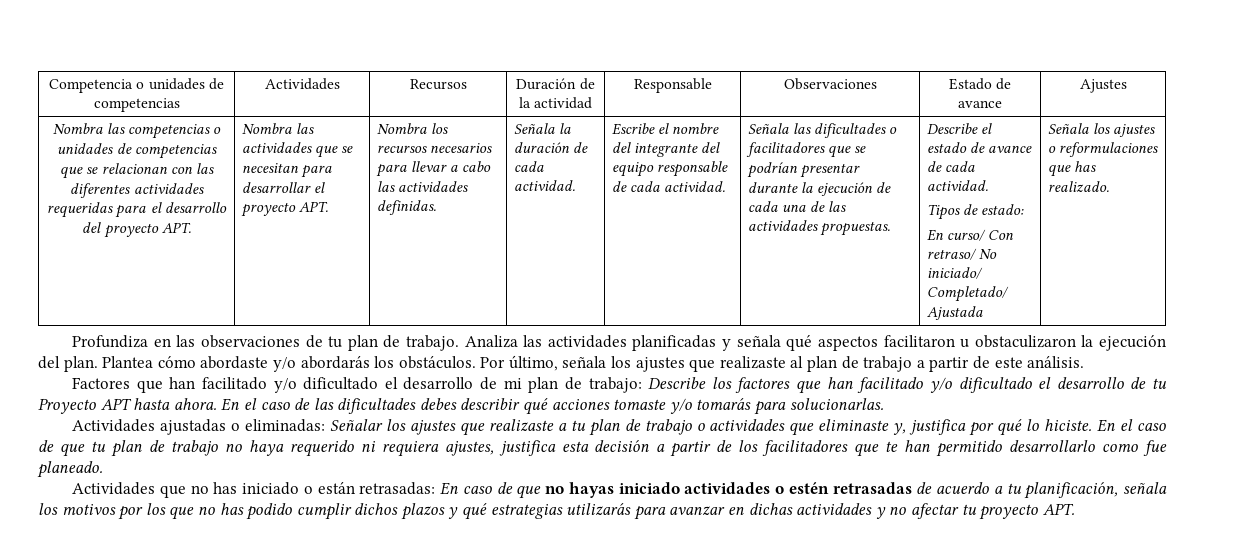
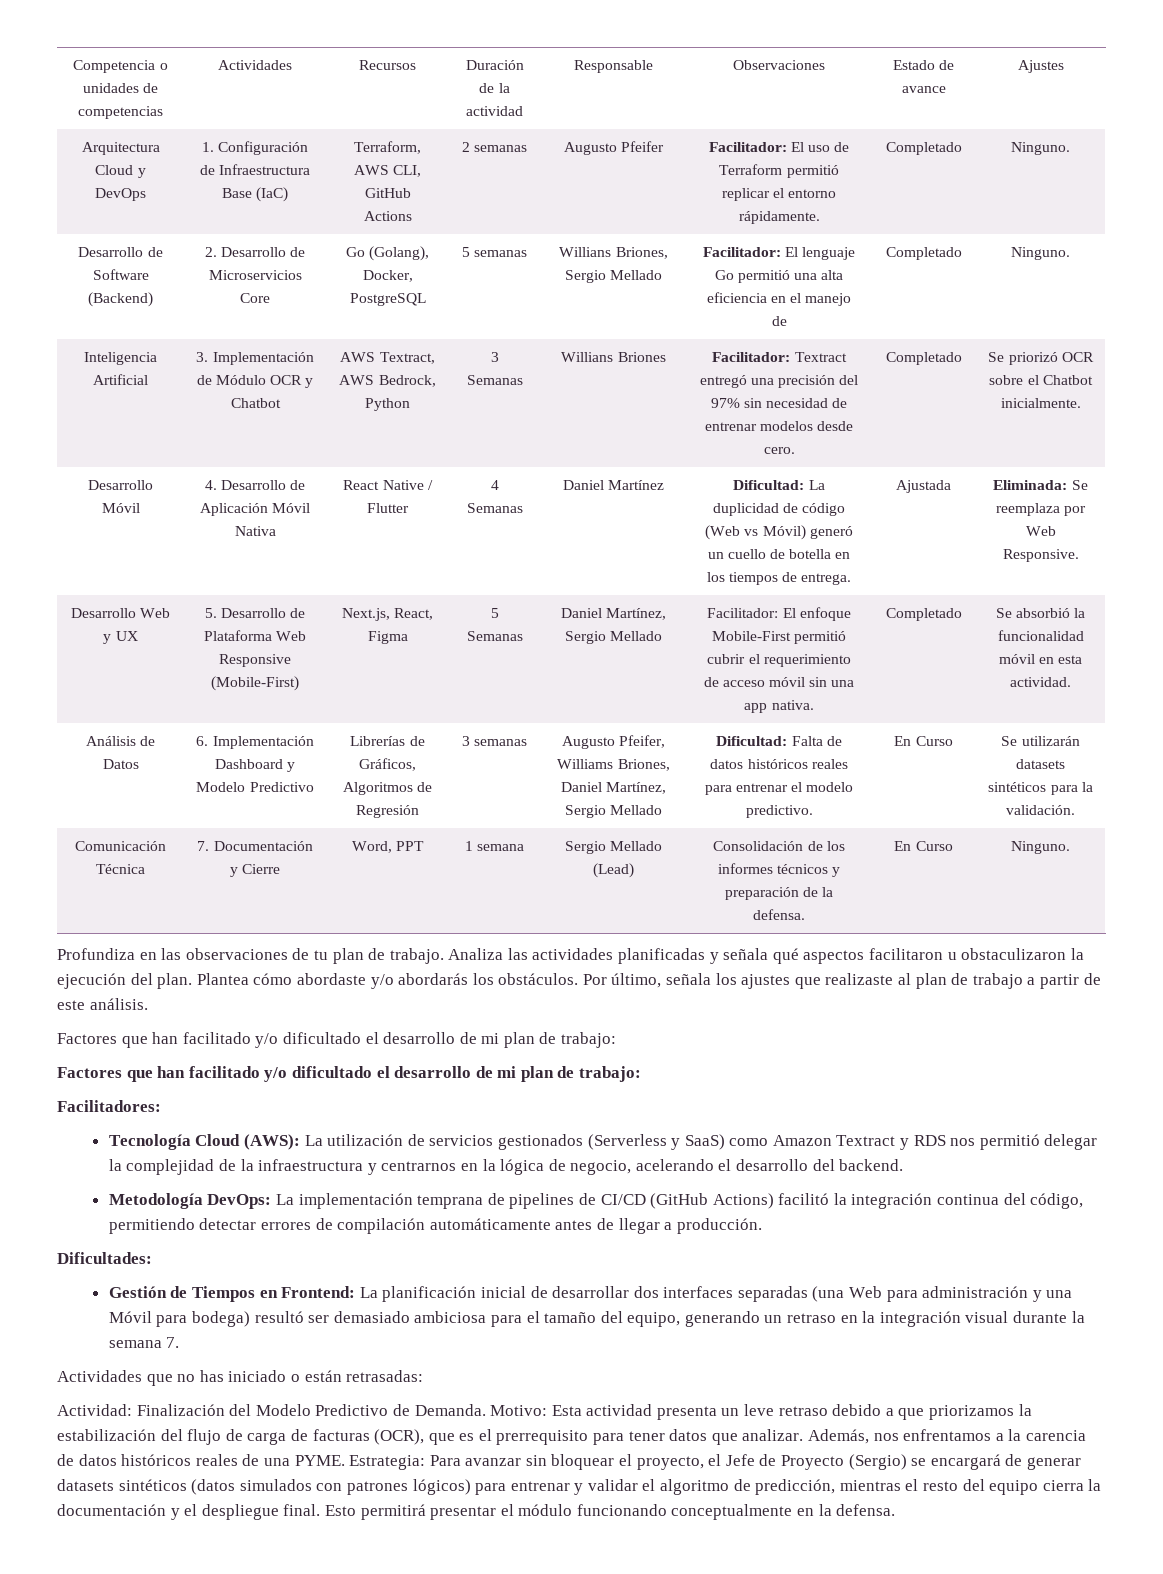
[52,123,222,139] [57,143,217,159] [60,163,214,179] [70,183,204,198] [47,202,227,218] [82,222,191,238] [241,123,315,134] [241,142,354,158] [241,163,333,178] [241,182,326,193] [240,201,329,217] [376,123,449,134] [376,143,493,153] [375,161,492,177] [376,181,469,192] [376,200,436,215] [513,123,572,134] [513,142,589,153] [513,161,544,172] [513,180,575,191] [611,123,720,135] [611,142,721,157] [611,161,729,177] [611,181,726,192] [747,123,898,138] [745,142,867,158] [746,162,861,178] [747,182,892,196] [747,201,847,212] [747,220,891,236] [926,123,993,134] [926,142,1033,153] [926,161,976,172] [926,180,988,191] [926,204,1025,220] [926,229,1015,241] [926,248,998,260] [926,267,983,279] [926,286,1009,302] [926,306,983,320] [1047,123,1156,137] [1047,142,1159,157] [1047,161,1097,177] [1047,181,1109,192] Nombra las competencias o unidades de competencias que se relacionan con las diferentes actividades requeridas para el desarrollo del proyecto APT. | Nombra las actividades que se necesitan para desarrollar el proyecto APT. | Nombra los recursos necesarios para llevar a cabo las actividades definidas. | Señala la duración de cada actividad. | Escribe el nombre del integrante del equipo responsable de cada actividad. | Señala las dificultades o facilitadores que se podrían presentar durante la ejecución de cada una de las actividades propuestas. | Describe el estado de avance de cada actividad. // Tipos de estado: // En curso/ Con retraso/ No iniciado/ Completado/ Ajustada | Señala los ajustes o reformulaciones que has realizado. -> [81,142,160,155] [95,165,146,178] [95,188,146,201] [201,141,309,155] [199,164,311,175] [221,187,289,202] [354,141,421,154] [353,165,422,177] [364,188,411,198] [363,211,412,221] [461,142,528,152] [563,141,665,155] [708,142,850,152] [719,164,839,178] [721,188,837,201] [738,211,820,224] [885,142,962,155] [1011,142,1070,155] [78,247,163,257] [92,269,149,280] [88,292,153,307] [204,247,306,257] [208,270,302,280] [240,293,270,303] [345,246,430,261] [362,270,413,282] [349,293,426,306] [461,247,528,257] [559,247,668,259] [564,270,663,283] [702,247,856,260] [714,270,844,283] [706,292,852,306] [771,316,787,326] [885,247,962,260] [1011,247,1070,260] [84,352,157,365] [93,374,148,385] [196,352,314,365] [196,375,314,388] [230,398,281,408] [340,352,435,364] [339,375,436,387] [365,398,410,411] [490,352,499,362] [466,375,523,385] [561,352,666,362] [712,352,847,362] [699,375,859,388] [710,398,848,408] [704,421,854,431] [763,447,795,454] [885,352,962,365] [988,352,1094,365] [989,375,1093,385] [1000,398,1081,408] [88,480,153,490] [101,503,140,513] [204,480,306,490] [199,503,311,516] [234,526,276,536] [343,480,433,490] [367,503,409,513] [490,480,499,490] [466,503,523,513] [562,480,665,490] [733,480,825,490] [712,503,846,516] [705,525,853,540] [707,549,851,559] [706,572,852,585] [896,480,951,493] [993,480,1088,490] [995,503,1087,516] [1025,526,1056,536] [1002,549,1079,562] [70,608,171,618] [103,631,138,644] [204,608,306,618] [203,630,307,641] [219,654,291,667] [211,676,299,691] [341,608,434,621] [367,631,408,644] [490,608,499,618] [466,631,523,641] [560,608,667,620] [564,631,663,644] [707,607,851,621] [711,631,847,644] [707,654,851,667] [703,677,855,687] [744,700,814,713] [885,608,962,621] [995,608,1086,618] [997,630,1084,641] [998,654,1083,664] [1010,677,1071,687] [85,736,156,746] [102,759,139,769] [196,736,314,749] [214,759,296,772] [196,782,314,792] [350,736,425,746] [359,758,416,771] [342,782,433,795] [356,805,419,818] [461,736,528,746] [561,735,666,749] [557,759,670,771] [560,782,667,794] [564,805,663,818] [716,736,842,746] [710,759,848,769] [704,782,854,795] [745,805,813,818] [894,736,953,746] [1001,736,1080,746] [1016,759,1065,769] [988,782,1093,795] [1006,805,1075,815] [75,841,166,851] [96,864,145,874] [197,841,313,851] [229,864,281,877] [351,841,425,853] [464,841,525,851] [564,841,663,854] [593,863,634,878] [713,841,845,851] [717,863,841,877] [724,887,834,900] [753,909,805,920] [894,841,953,851] [1011,841,1070,854] Arquitectura Cloud y DevOps | 1. Configuración de Infraestructura Base (IaC) | Terraform, AWS CLI, GitHub Actions | 2 semanas | Augusto Pfeifer | Facilitador: El uso de Terraform permitió replicar el entorno rápidamente. | Completado | Ninguno. // Desarrollo de Software (Backend) | 2. Desarrollo de Microservicios Core | Go (Golang), Docker, PostgreSQL | 5 semanas | Willians Briones, Sergio Mellado | Facilitador: El lenguaje Go permitió una alta eficiencia en el manejo de | Completado | Ninguno. // Inteligencia Artificial | 3. Implementación de Módulo OCR y Chatbot | AWS Textract, AWS Bedrock, Python | 3 Semanas | Willians Briones | Facilitador: Textract entregó una precisión del 97% sin necesidad de entrenar modelos desde cero. | Completado | Se priorizó OCR sobre el Chatbot inicialmente. // Desarrollo Móvil | 4. Desarrollo de Aplicación Móvil Nativa | React Native / Flutter | 4 Semanas | Daniel Martínez | Dificultad: La duplicidad de código (Web vs Móvil) generó un cuello de botella en los tiempos de entrega. | Ajustada | Eliminada: Se reemplaza por Web Responsive. // Desarrollo Web y UX | 5. Desarrollo de Plataforma Web Responsive (Mobile-First) | Next.js, React, Figma | 5 Semanas | Daniel Martínez, Sergio Mellado | Facilitador: El enfoque Mobile-First permitió cubrir el requerimiento de acceso móvil sin una app nativa. | Completado | Se absorbió la funcionalidad móvil en esta actividad. // Análisis de Datos | 6. Implementación Dashboard y Modelo Predictivo | Librerías de Gráficos, Algoritmos de Regresión | 3 semanas | Augusto Pfeifer, Williams Briones, Daniel Martínez, Sergio Mellado | Dificultad: Falta de datos históricos reales para entrenar el modelo predictivo. | En Curso | Se utilizarán datasets sintéticos para la validación. // Comunicación Técnica | 7. Documentación y Cierre | Word, PPT | 1 semana | Sergio Mellado (Lead) | Consolidación de los informes técnicos y preparación de la defensa. | En Curso | Ninguno.
[648,377,1167,394] [38,398,884,415] [72,419,1167,436] [38,440,1167,457] [37,461,103,478] Describe los factores que han facilitado y/o dificultado el desarrollo de tu Proyecto APT hasta ahora. En el caso de las dificultades debes describir qué acciones tomaste y/o tomarás para solucionarlas. // Actividades ajustadas o eliminadas: Señalar los ajustes que realizaste a tu plan de trabajo o actividades que eliminaste y, justifica por qué lo hiciste. En el caso de que tu plan de trabajo no haya requerido ni requiera ajustes, justifica esta decisión a partir de los facilitadores que te han permitido desarrollarlo como fue planeado. -> [57,1066,642,1082] [57,1100,161,1112] [108,1134,1098,1150] [108,1159,904,1175] [108,1193,1084,1209] [108,1218,762,1234] [57,1252,152,1264] [108,1286,1073,1302] [108,1311,1085,1327] [108,1337,180,1348] // Factores que han facilitado y/o dificultado el desarrollo de mi plan de trabajo: // Facilitadores: // Tecnología Cloud (AWS): La utilización de servicios gestionados (Serverless y SaaS) como Amazon Textract y RDS nos permitió delegar la complejidad de la infraestructura y centrarnos en la lógica de negocio, acelerando el desarrollo del backend. // Metodología DevOps: La implementación temprana de pipelines de CI/CD (GitHub Actions) facilitó la integración continua del código, permitiendo detectar errores de compilación automáticamente antes de llegar a producción. // Dificultades: // Gestión de Tiempos en Frontend: La planificación inicial de desarrollar dos interfaces separadas (una Web para administración y una Móvil para bodega) resultó ser demasiado ambiciosa para el tamaño del equipo, generando un retraso en la integración visual durante la semana 7.
[440,482,1167,499] [38,503,1075,520] En caso de que no hayas iniciado actividades o estén retrasadas de acuerdo a tu planificación, señala los motivos por los que no has podido cumplir dichos plazos y qué estrategias utilizarás para avanzar en dichas actividades y no afectar tu proyecto APT. -> [57,1404,1032,1420] [57,1429,1086,1445] [57,1454,1081,1470] [57,1479,1102,1495] [57,1504,896,1520] // Actividad: Finalización del Modelo Predictivo de Demanda. Motivo: Esta actividad presenta un leve retraso debido a que priorizamos la estabilización del flujo de carga de facturas (OCR), que es el prerrequisito para tener datos que analizar. Además, nos enfrentamos a la carencia de datos históricos reales de una PYME. Estrategia: Para avanzar sin bloquear el proyecto, el Jefe de Proyecto (Sergio) se encargará de generar datasets sintéticos (datos simulados con patrones lógicos) para entrenar y validar el algoritmo de predicción, mientras el resto del equipo cierra la documentación y el despliegue final. Esto permitirá presentar el módulo funcionando conceptualmente en la defensa.

